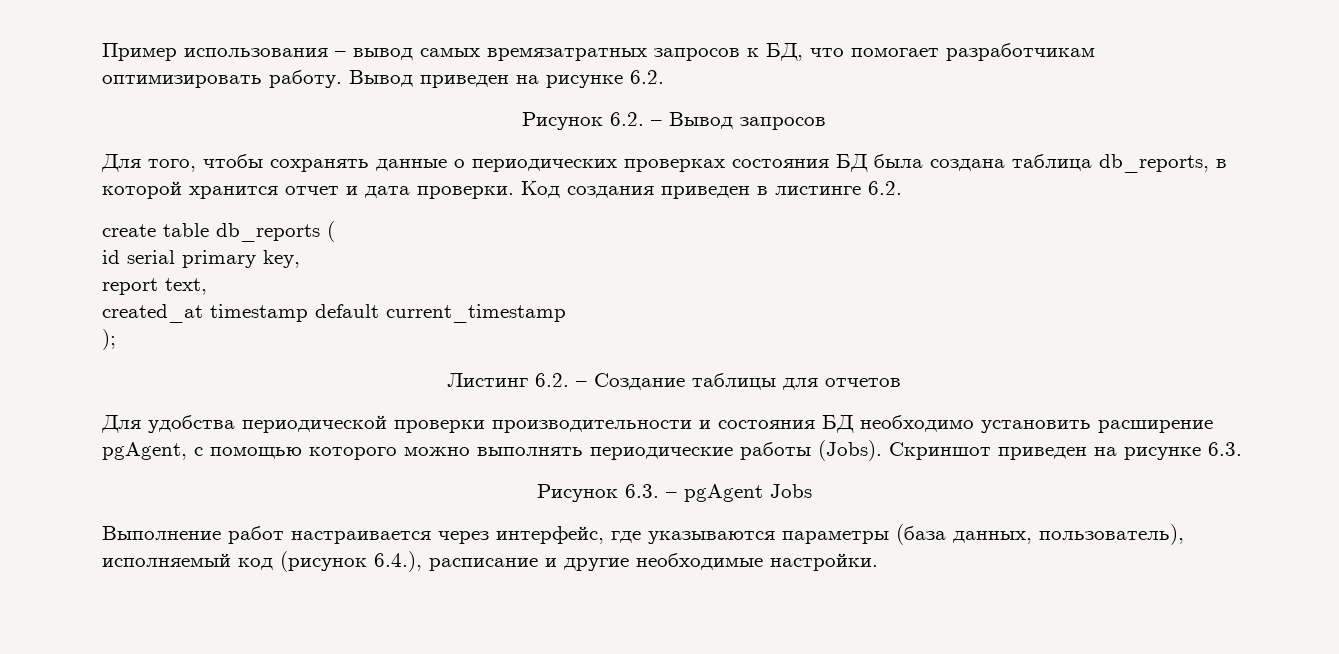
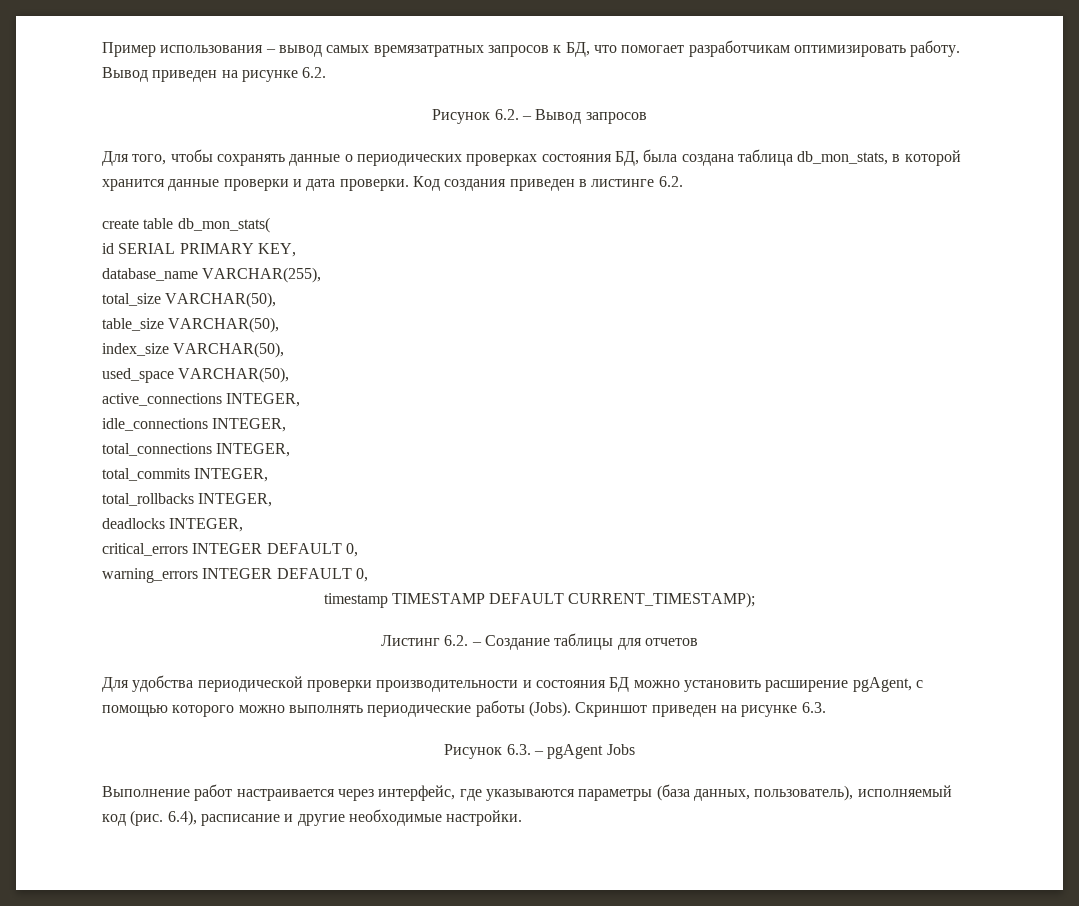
[836,154,868,172] БД -> [614,151,639,166] БД,
[1099,154,1209,173] db_reports, -> [797,151,889,165] db_mon_stats,
[285,186,339,195] отчет -> [168,179,289,191] данные проверки
[216,221,335,242] db_reports ( -> [177,217,270,233] db_mon_stats(
[127,250,300,268] [102,278,207,295] [102,304,566,323] [102,329,116,350] serial primary key, // report text, // created_at timestamp default current_timestamp // ); -> [118,243,296,257] [102,267,322,283] [102,292,277,308] [102,317,280,333] [102,342,285,358] [102,367,290,383] [102,393,301,407] [102,418,287,432] [102,443,291,457] [102,468,269,482] [102,493,273,507] [102,518,244,532] [102,543,358,557] [102,568,368,583] [323,592,756,608] SERIAL PRIMARY KEY, // database_name VARCHAR(255), // total_size VARCHAR(50), // table_size VARCHAR(50), // index_size VARCHAR(50), // used_space VARCHAR(50), // active_connections INTEGER, // idle_connections INTEGER, // total_connections INTEGER, // total_commits INTEGER, // total_rollbacks INTEGER, // deadlocks INTEGER, // critical_errors INTEGER DEFAULT 0, // warning_errors INTEGER DEFAULT 0, // timestamp TIMESTAMP DEFAULT CURRENT_TIMESTAMP);
[860,415,974,432] необходимо -> [633,680,680,688] можно
[280,551,422,572] (рисунок 6.4.), -> [130,810,197,826] (рис. 6.4),

